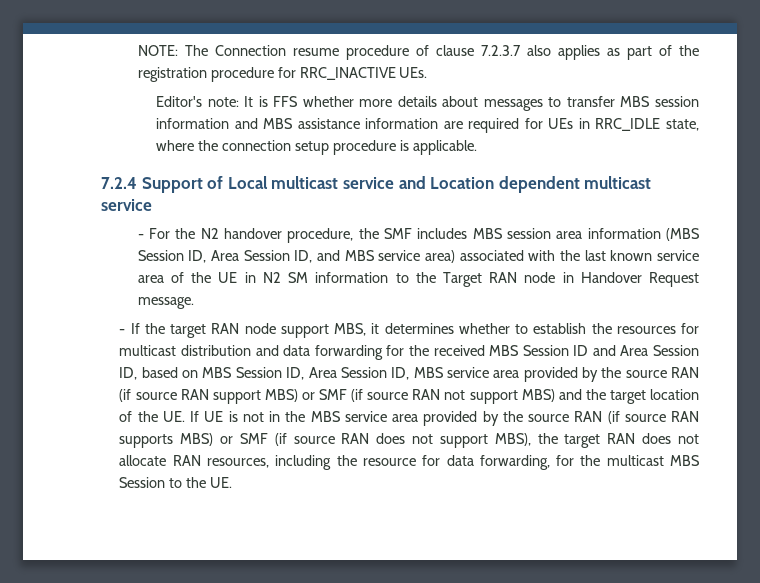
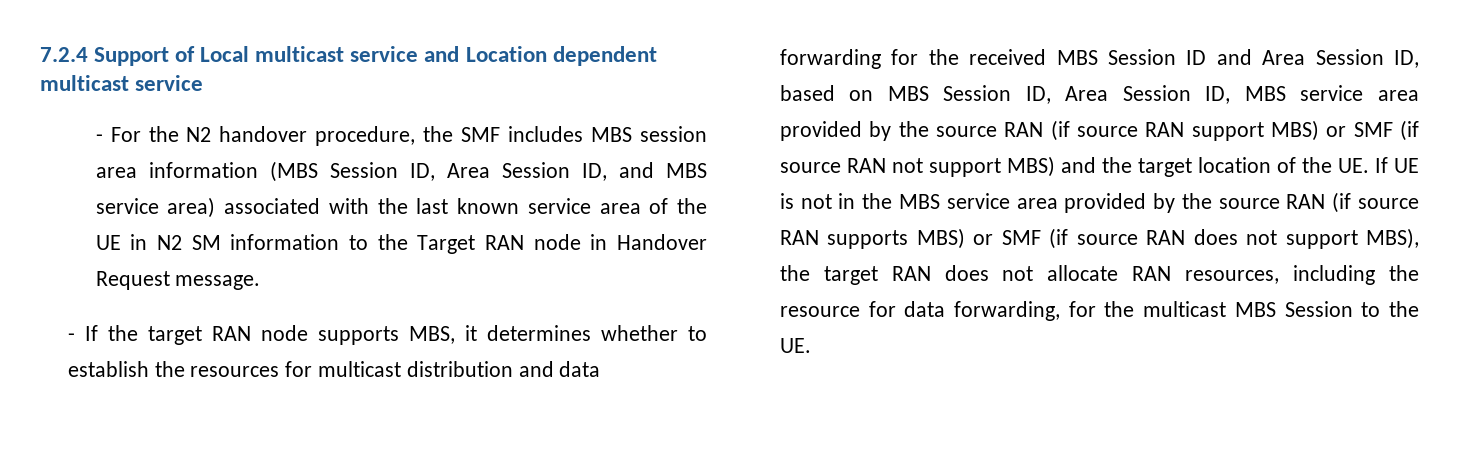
[137,45,700,60] [137,67,428,82] [156,96,700,111] [156,118,699,133] [156,140,477,155] NOTE: The Connection resume procedure of clause 7.2.3.7 also applies as part of the registration procedure for RRC_INACTIVE UEs. // Editor's note: It is FFS whether more details about messages to transfer MBS session information and MBS assistance information are required for UEs in RRC_IDLE state, where the connection setup procedure is applicable. // -> (40, 54) none
[280,324,329,338] support -> [317,326,399,345] supports

